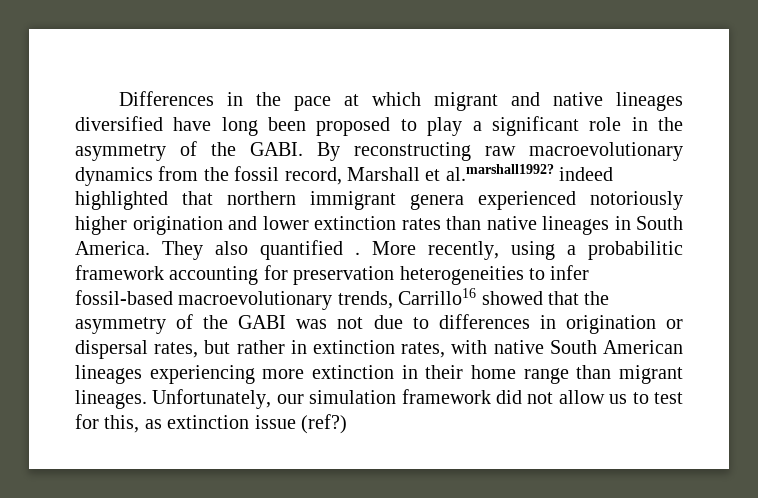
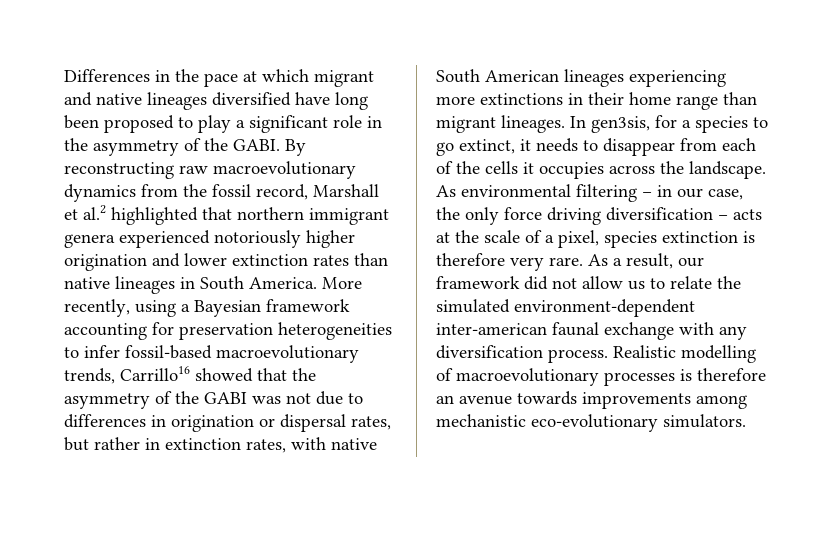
[445,164,614,181] al.marshall1992? indeed -> [83,205,106,220] al.2
[162,240,360,260] They also quantified . -> (317, 283) none
[588,241,683,260] probabilitic -> [194,300,261,317] Bayesian
[312,365,394,379] extinction -> [480,93,563,105] extinctions
[152,389,397,409] Unfortunately, our simulation -> [570,115,768,133] [436,138,756,156] [436,161,766,179] [436,184,743,202] [436,207,762,225] [436,230,755,248] [436,253,704,271] In gen3sis, for a species to go extinct, it needs to disappear from each of the cells it occupies across the landscape. As environmental filtering – in our case, the only force driving diversification – acts at the scale of a pixel, species extinction is therefore very rare. As a result, our
[653,392,683,404] [75,414,347,434] test for this, as extinction issue (ref?) -> [670,276,741,289] [436,299,695,317] [436,322,747,340] [436,345,756,363] [436,368,766,386] [436,391,747,409] [436,414,746,432] relate the simulated environment-dependent inter-american faunal exchange with any diversification process. Realistic modelling of macroevolutionary processes is therefore an avenue towards improvements among mechanistic eco-evolutionary simulators.

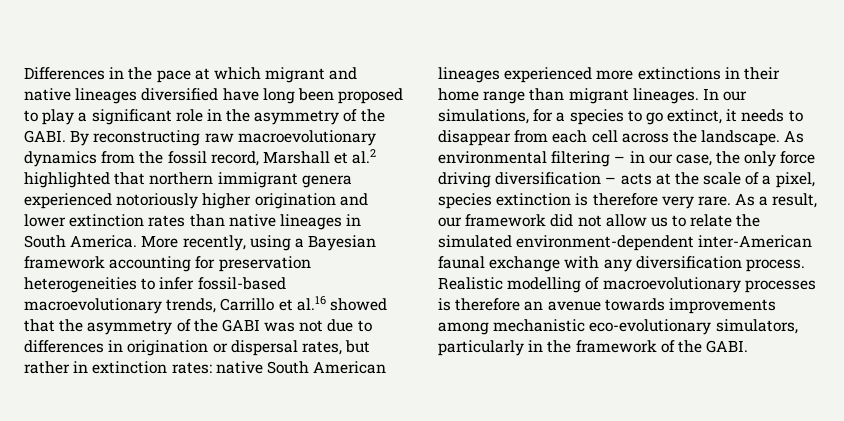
[120,366,190,381] Carrillo16 -> [220,296,326,311] Carrillo et al.16
[246,437,326,453] rates, with -> [171,362,212,374] rates:
[629,70,726,87] experiencing -> [504,67,593,83] experienced
[591,116,650,133] gen3sis, -> [723,91,748,101] [438,109,529,124] our simulations,
[436,161,604,179] of the cells it occupies -> [591,130,618,143] cell
[436,323,547,335] inter-american -> [698,235,813,248] inter-American
[663,414,746,428] simulators. -> [715,319,798,334] [438,340,749,356] simulators, particularly in the framework of the GABI.

